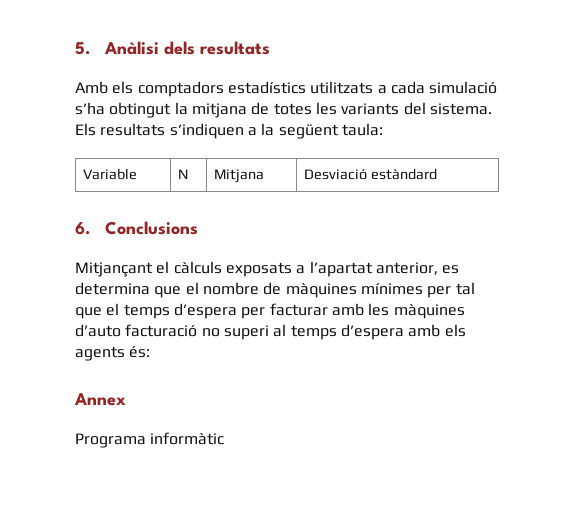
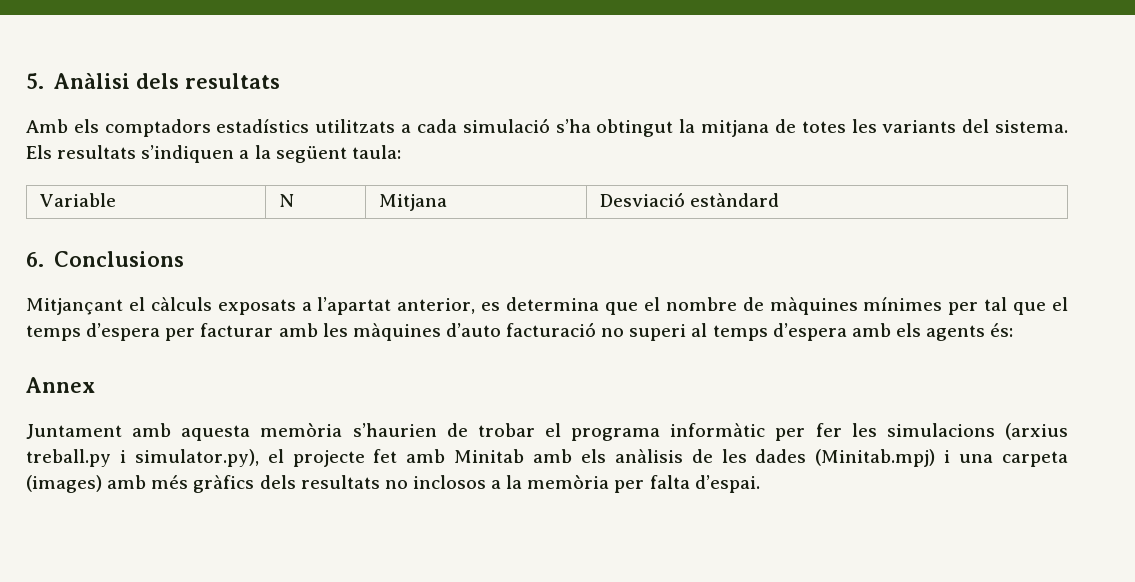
[75,432,225,448] Programa informàtic -> [26,422,1068,441] [26,449,1068,467] [26,474,760,493] Juntament amb aquesta memòria s’haurien de trobar el programa informàtic per fer les simulacions (arxius treball.py i simulator.py), el projecte fet amb Minitab amb els anàlisis de les dades (Minitab.mpj) i una carpeta (images) amb més gràfics dels resultats no inclosos a la memòria per falta d’espai.

